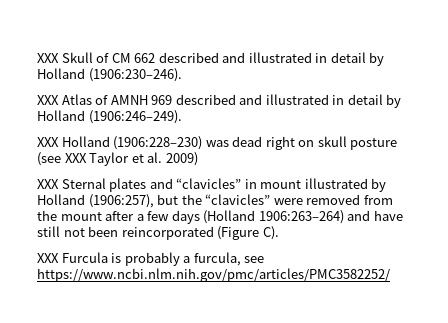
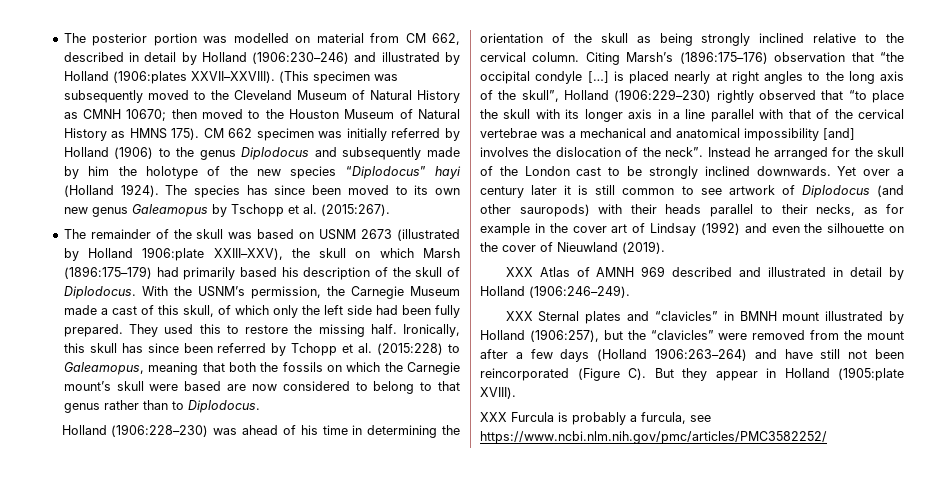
[37,52,385,66] [37,68,182,82] XXX Skull of CM 662 described and illustrated in detail by Holland (1906:230–246). -> [63,33,461,46] [63,51,460,65] [63,70,398,84] [63,90,460,103] [63,109,461,121] [63,128,461,141] [63,146,460,160] [63,166,461,179] [63,184,460,198] [63,204,390,217] [63,229,460,241] [63,247,460,261] [63,266,461,280] [63,286,460,299] [63,305,460,318] [63,324,461,337] [63,343,461,356] [63,362,460,375] [63,381,461,394] [63,400,260,413] [61,424,460,438] [480,33,904,46] [480,51,904,65] [480,71,904,84] [480,89,904,103] [480,109,904,122] [480,128,855,141] [480,147,904,160] [480,166,904,179] [480,185,904,198] [480,204,904,217] [480,222,904,236] [480,241,665,254] The posterior portion was modelled on material from CM 662, described in detail by Holland (1906:230–246) and illustrated by Holland (1906:plates XXVII–XXVIII). (This specimen was subsequently moved to the Cleveland Museum of Natural History as CMNH 10670; then moved to the Houston Museum of Natural History as HMNS 175). CM 662 specimen was initially referred by Holland (1906) to the genus Diplodocus and subsequently made by him the holotype of the new species “Diplodocus” hayi (Holland 1924). The species has since been moved to its own new genus Galeamopus by Tschopp et al. (2015:267). // The remainder of the skull was based on USNM 2673 (illustrated by Holland 1906:plate XXIII–XXV), the skull on which Marsh (1896:175–179) had primarily based his description of the skull of Diplodocus. With the USNM’s permission, the Carnegie Museum made a cast of this skull, of which only the left side had been fully prepared. They used this to restore the missing half. Ironically, this skull has since been referred by Tchopp et al. (2015:228) to Galeamopus, meaning that both the fossils on which the Carnegie mount’s skull were based are now considered to belong to that genus rather than to Diplodocus. // Holland (1906:228–230) was ahead of his time in determining the orientation of the skull as being strongly inclined relative to the cervical column. Citing Marsh’s (1896:175–176) observation that “the occipital condyle […] is placed nearly at right angles to the long axis of the skull”, Holland (1906:229–230) rightly observed that “to place the skull with its longer axis in a line parallel with that of the cervical vertebrae was a mechanical and anatomical impossibility [and] involves the dislocation of the neck”. Instead he arranged for the skull of the London cast to be strongly inclined downwards. Yet over a century later it is still common to see artwork of Diplodocus (and other sauropods) with their heads parallel to their necks, as for example in the cover art of Lindsay (1992) and even the silhouette on the cover of Nieuwland (2019).
[37,136,398,150] [37,152,198,166] // XXX Holland (1906:228–230) was dead right on skull posture (see XXX Taylor et al. 2009) -> (630, 291) none
(257, 184) none -> [739,311,777,321] BMNH
(279, 233) none -> [654,367,904,381] [480,387,516,399] But they appear in Holland (1905:plate XVIII).

